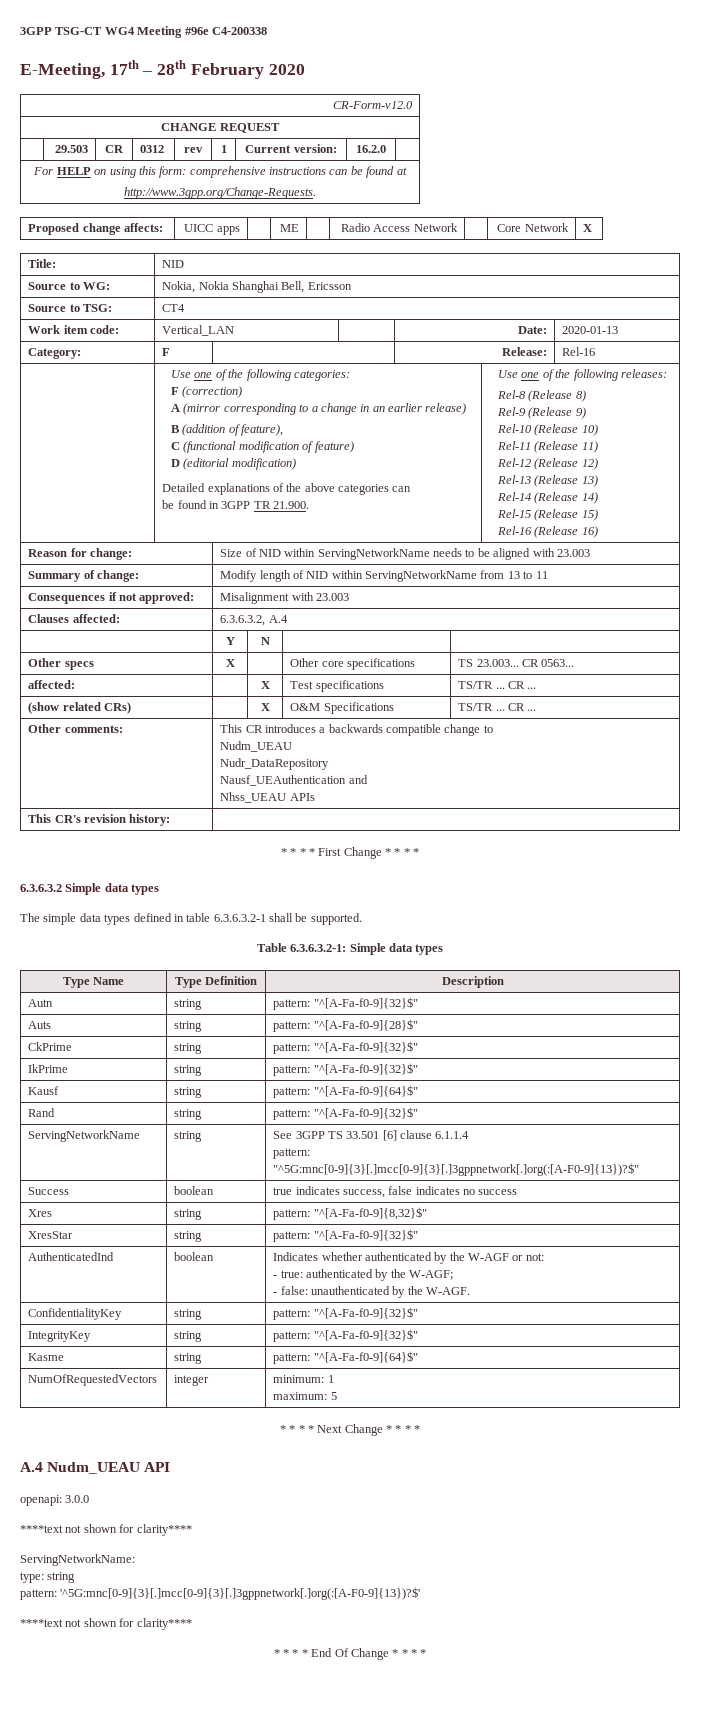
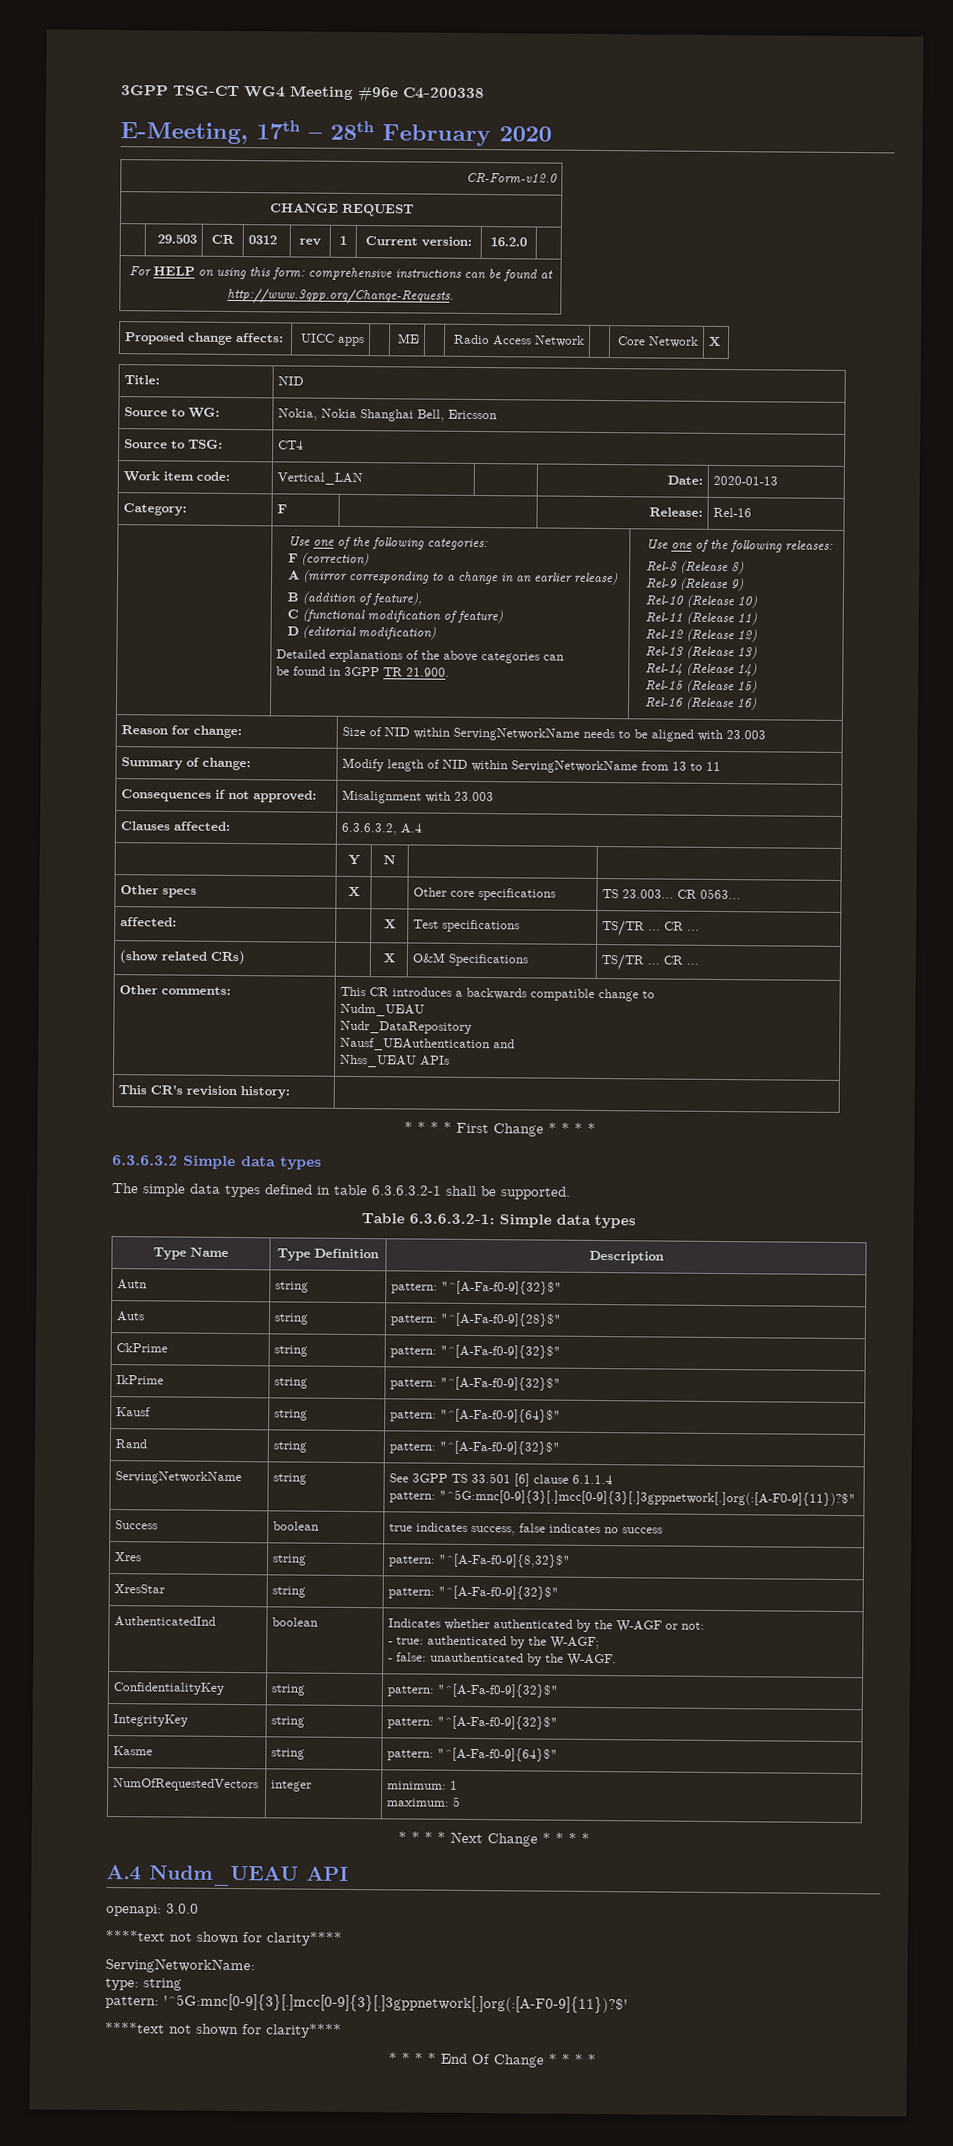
[273,1163,640,1176] "^5G:mnc[0-9]{3}[.]mcc[0-9]{3}[.]3gppnetwork[.]org(:[A-F0-9]{13})?$" -> [439,1489,857,1507] "^5G:mnc[0-9]{3}[.]mcc[0-9]{3}[.]3gppnetwork[.]org(:[A-F0-9]{11})?$"
[60,1587,421,1600] '^5G:mnc[0-9]{3}[.]mcc[0-9]{3}[.]3gppnetwork[.]org(:[A-F0-9]{13})?$' -> [163,1993,628,2014] '^5G:mnc[0-9]{3}[.]mcc[0-9]{3}[.]3gppnetwork[.]org(:[A-F0-9]{11})?$'

